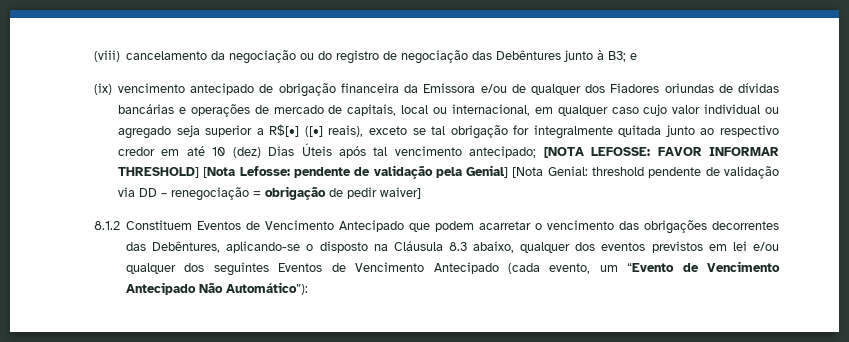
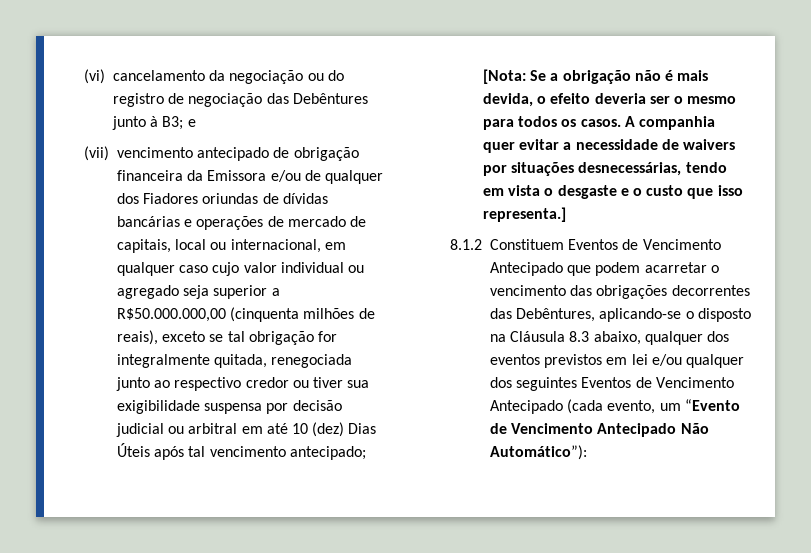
[93,50,120,62] (viii) -> [84,69,106,84] (vi)
[93,83,112,95] (ix) -> [84,146,110,161] (vii)
[269,124,323,137] R$[•] ([•] -> [117,307,375,322] R$50.000.000,00 (cinquenta milhões de
[618,125,662,137] quitada -> [214,354,353,368] quitada, renegociada
(156, 151) none -> [292,377,370,388] [117,400,342,414] [116,423,238,437] ou tiver sua exigibilidade suspensa por decisão judicial ou arbitral
[543,147,779,158] [118,165,779,179] [118,186,422,201] [NOTA LEFOSSE: FAVOR INFORMAR THRESHOLD] [Nota Lefosse: pendente de validação pela Genial] [Nota Genial: threshold pendente de validação via DD – renegociação = obrigação de pedir waiver] -> [483,69,709,84] [483,93,737,107] [483,116,715,130] [483,139,735,153] [483,162,727,176] [483,185,743,199] [483,207,567,222] [Nota: Se a obrigação não é mais devida, o efeito deveria ser o mesmo para todos os casos. A companhia quer evitar a necessidade de waivers por situações desnecessárias, tendo em vista o desgaste e o custo que isso representa.]

